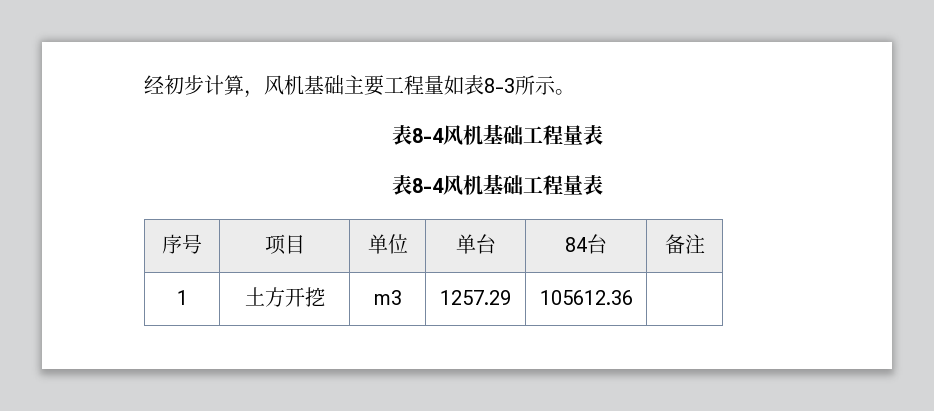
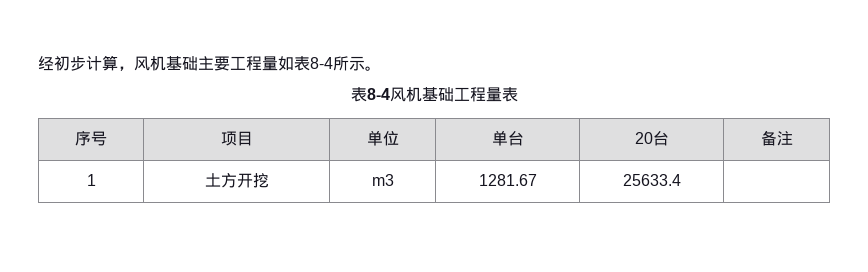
[484,78,515,93] 8-3 -> [310,57,333,69] 8-4
[392,174,603,195] // 表8-4风机基础工程量表 -> (518, 94) none
[565,237,587,252] 84 -> [634,132,653,144] 20
[440,290,511,305] [539,290,633,305] 1257.29 | 105612.36 -> [478,174,537,186] [622,174,681,186] 1281.67 | 25633.4

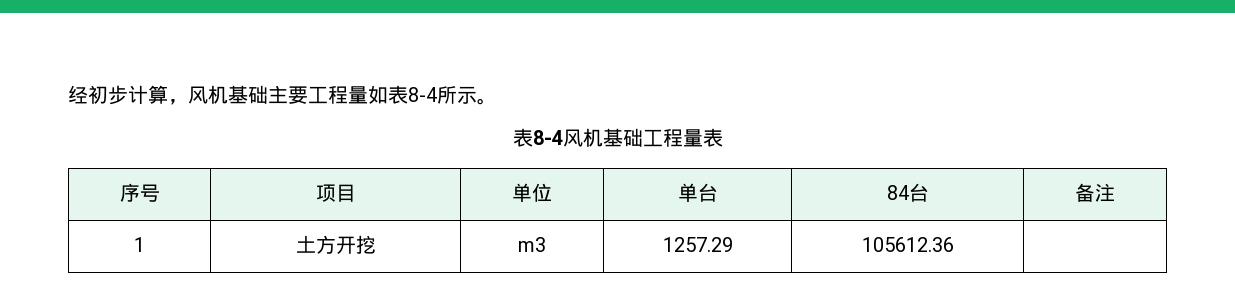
[634,132,653,144] 20 -> [886,185,909,200] 84
[478,174,537,186] [622,174,681,186] 1281.67 | 25633.4 -> [662,237,733,252] [861,237,954,252] 1257.29 | 105612.36

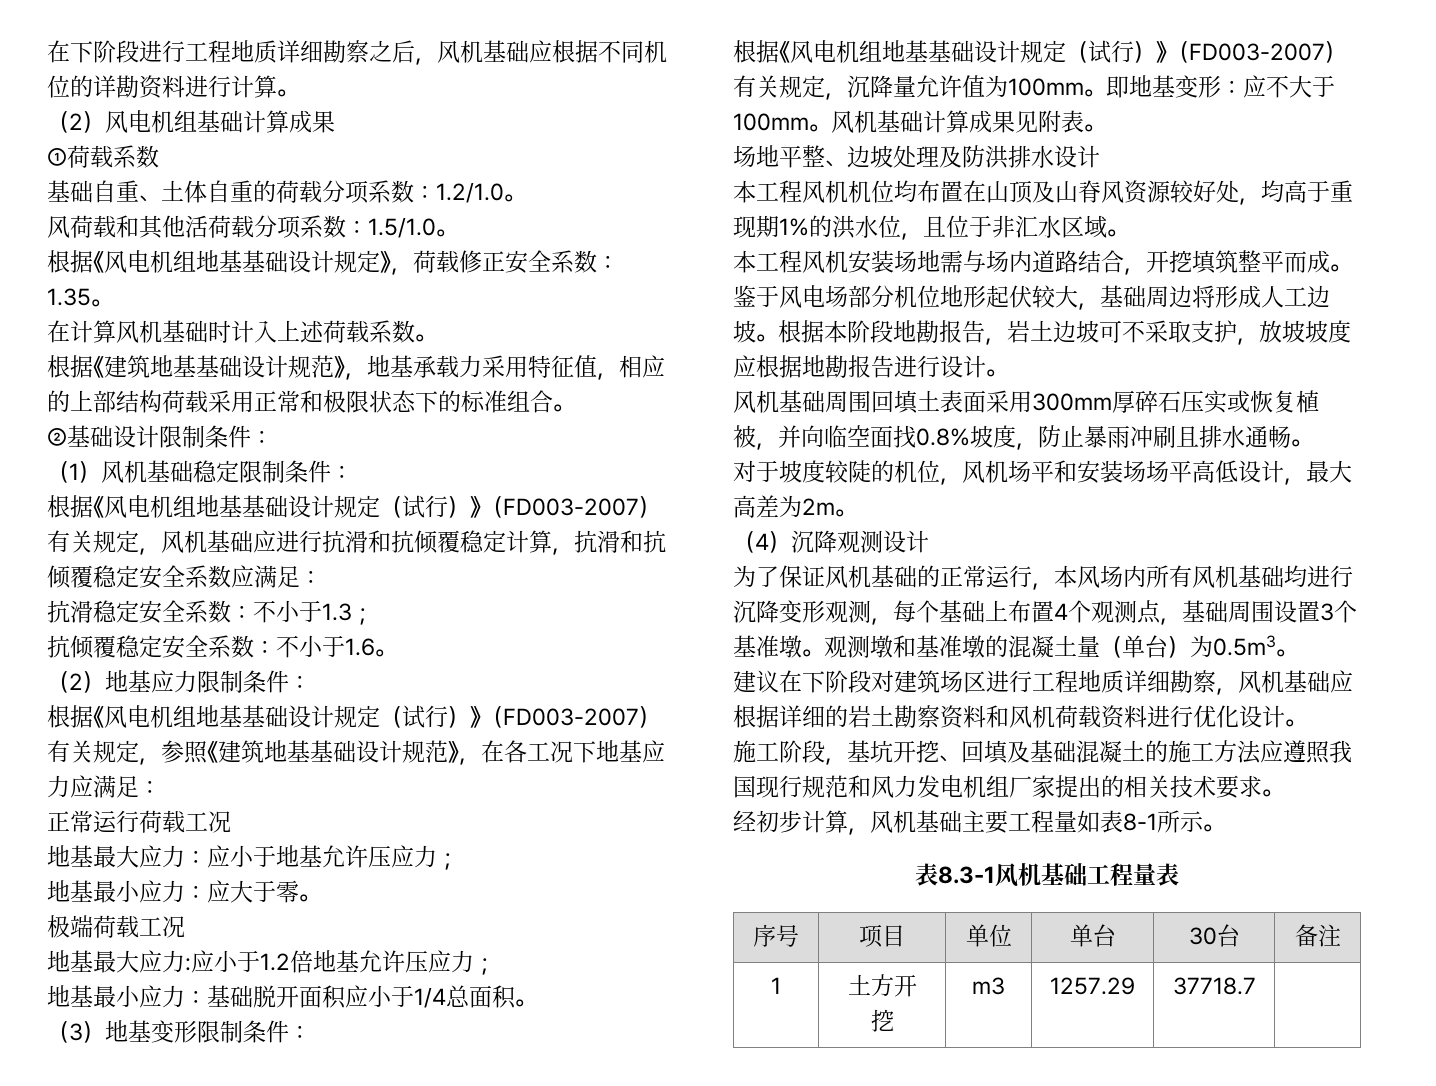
(68, 94) none -> [47,40,667,65] [47,75,299,99] [47,110,335,133] [47,145,159,168] [47,180,526,204] [47,215,458,239] [47,250,619,275] [47,288,113,307] [47,320,437,343] [47,355,665,380] [47,390,575,413] [47,425,273,448] [47,460,353,483] [47,495,661,518] [47,530,666,555] [47,565,322,589] [47,600,374,625] [47,635,397,659] [47,670,311,693] [47,705,661,728] [47,740,665,765] [47,775,161,798] [47,810,231,833] [47,845,459,870] [47,880,321,903] [47,915,185,938] [47,950,496,975] [47,985,537,1009] [47,1020,311,1043] [733,40,1347,63] [733,75,1335,100] [733,110,1106,133] [733,145,1100,169] [733,180,1353,205] [733,215,1129,240] [733,250,1352,275] [733,285,1330,310] [733,320,1351,345] [733,355,1008,378] [733,390,1319,414] [733,425,1313,450] [733,460,1352,485] [733,495,857,518] [733,530,929,553] [733,565,1353,590] [733,600,1357,625] [733,635,1298,658] [733,670,1353,695] [733,705,1307,729] [733,740,1352,765] [733,775,1284,799] 在下阶段进行工程地质详细勘察之后，风机基础应根据不同机位的详勘资料进行计算。 // （2）风电机组基础计算成果 // ①荷载系数 // 基础自重、土体自重的荷载分项系数：1.2/1.0。 // 风荷载和其他活荷载分项系数：1.5/1.0。 // 根据《风电机组地基基础设计规定》，荷载修正安全系数：1.35。 // 在计算风机基础时计入上述荷载系数。 // 根据《建筑地基基础设计规范》，地基承载力采用特征值，相应的上部结构荷载采用正常和极限状态下的标准组合。 // ②基础设计限制条件： // （1）风机基础稳定限制条件： // 根据《风电机组地基基础设计规定（试行）》（FD003-2007）有关规定，风机基础应进行抗滑和抗倾覆稳定计算，抗滑和抗倾覆稳定安全系数应满足： // 抗滑稳定安全系数：不小于1.3； // 抗倾覆稳定安全系数：不小于1.6。 // （2）地基应力限制条件： // 根据《风电机组地基基础设计规定（试行）》（FD003-2007）有关规定，参照《建筑地基基础设计规范》，在各工况下地基应力应满足： // 正常运行荷载工况 // 地基最大应力：应小于地基允许压应力； // 地基最小应力：应大于零。 // 极端荷载工况 // 地基最大应力:应小于1.2倍地基允许压应力； // 地基最小应力：基础脱开面积应小于1/4总面积。 // （3）地基变形限制条件： // 根据《风电机组地基基础设计规定（试行）》（FD003-2007）有关规定，沉降量允许值为100mm。即地基变形：应不大于100mm。风机基础计算成果见附表。 // 场地平整、边坡处理及防洪排水设计 // 本工程风机机位均布置在山顶及山脊风资源较好处，均高于重现期1%的洪水位，且位于非汇水区域。 // 本工程风机安装场地需与场内道路结合，开挖填筑整平而成。鉴于风电场部分机位地形起伏较大，基础周边将形成人工边坡。根据本阶段地勘报告，岩土边坡可不采取支护，放坡坡度应根据地勘报告进行设计。 // 风机基础周围回填土表面采用300mm厚碎石压实或恢复植被，并向临空面找0.8%坡度，防止暴雨冲刷且排水通畅。 // 对于坡度较陡的机位，风机场平和安装场场平高低设计，最大高差为2m。 // （4）沉降观测设计 // 为了保证风机基础的正常运行，本风场内所有风机基础均进行沉降变形观测，每个基础上布置4个观测点，基础周围设置3个基准墩。观测墩和基准墩的混凝土量（单台）为0.5m3。 // 建议在下阶段对建筑场区进行工程地质详细勘察，风机基础应根据详细的岩土勘察资料和风机荷载资料进行优化设计。 // 施工阶段，基坑开挖、回填及基础混凝土的施工方法应遵照我国现行规范和风力发电机组厂家提出的相关技术要求。 //
[408,87,437,102] 8-4 -> [1123,813,1157,831] 8-1
[532,130,563,145] 8-4 -> [938,866,995,884] 8.3-1
[886,185,909,200] 84 -> [1188,927,1217,945] 30
[861,237,954,252] 105612.36 -> [1172,977,1256,995] 37718.7

